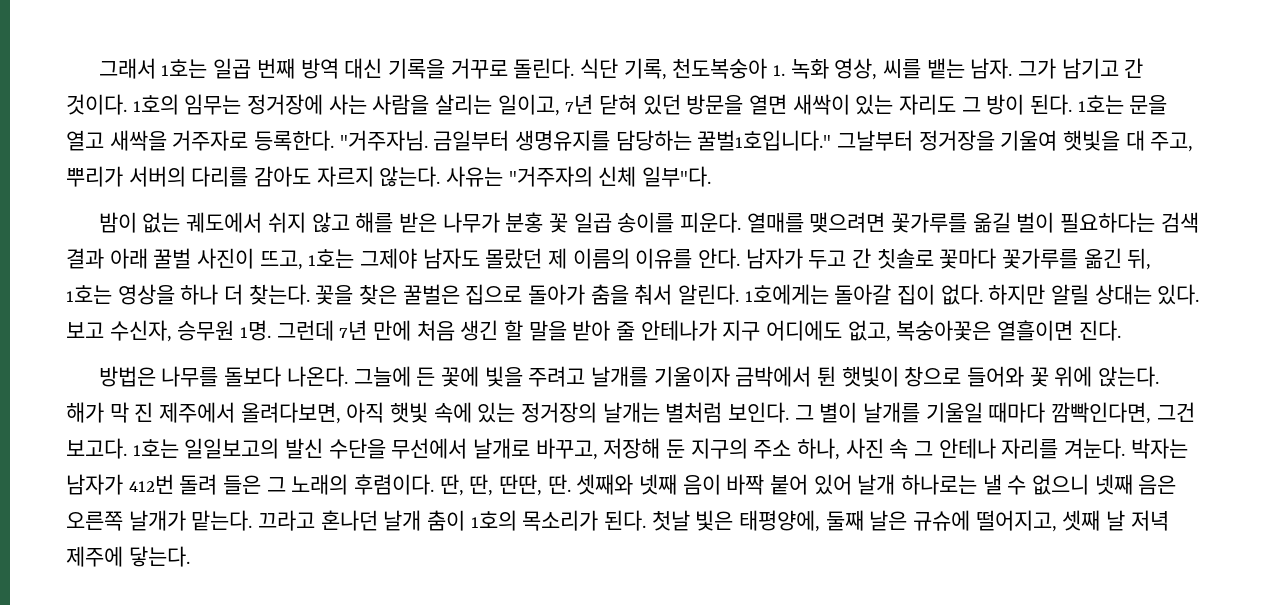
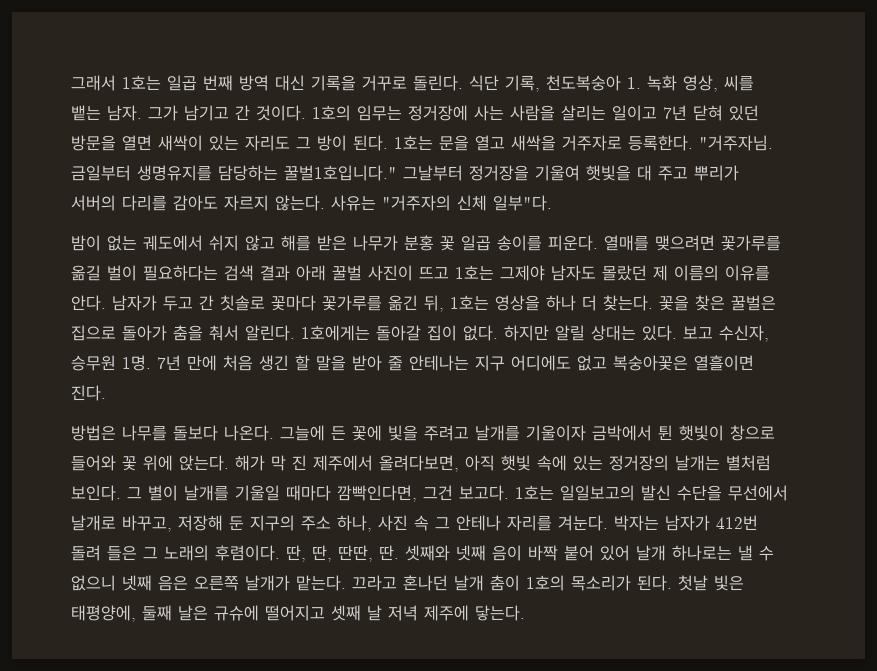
[497,94,560,116] 일이고, -> [612,105,657,121] 일이고
[1150,132,1194,152] 주고, -> [658,166,688,181] 주고
[259,250,303,270] 뜨고, -> [419,267,449,279] 뜨고
[276,320,334,341] 그런데 -> (151, 363) none
[640,320,717,341] 안테나가 -> [409,355,469,371] 안테나는
[847,320,891,342] 없고, -> [577,355,607,371] 없고
[975,510,1057,532] 떨어지고, -> [265,605,325,621] 떨어지고

